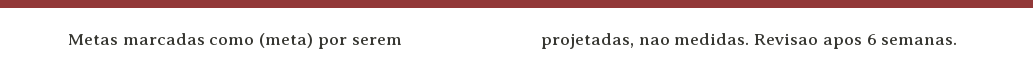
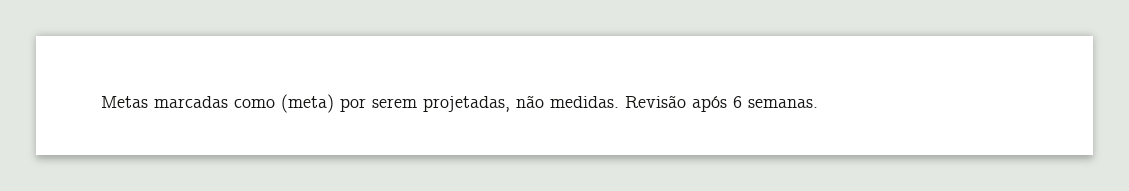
[638,33,862,49] nao medidas. Revisao apos -> [516,95,727,112] não medidas. Revisão após

